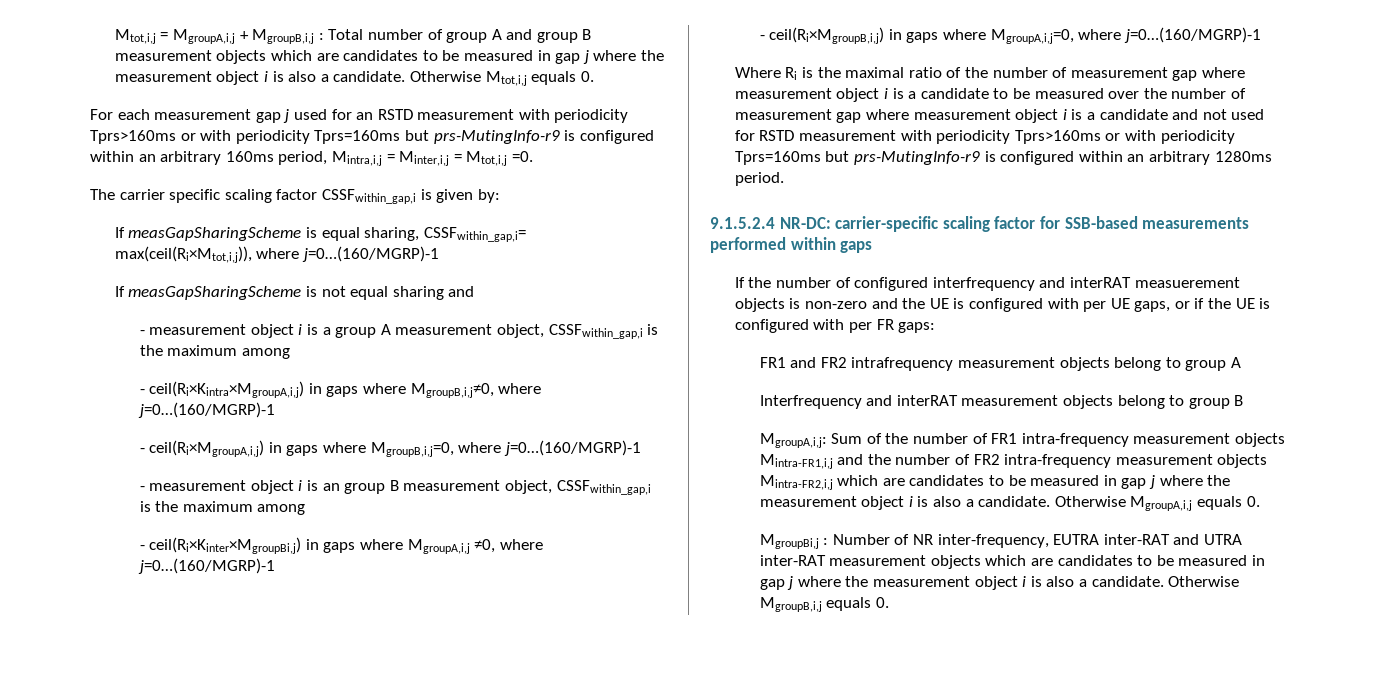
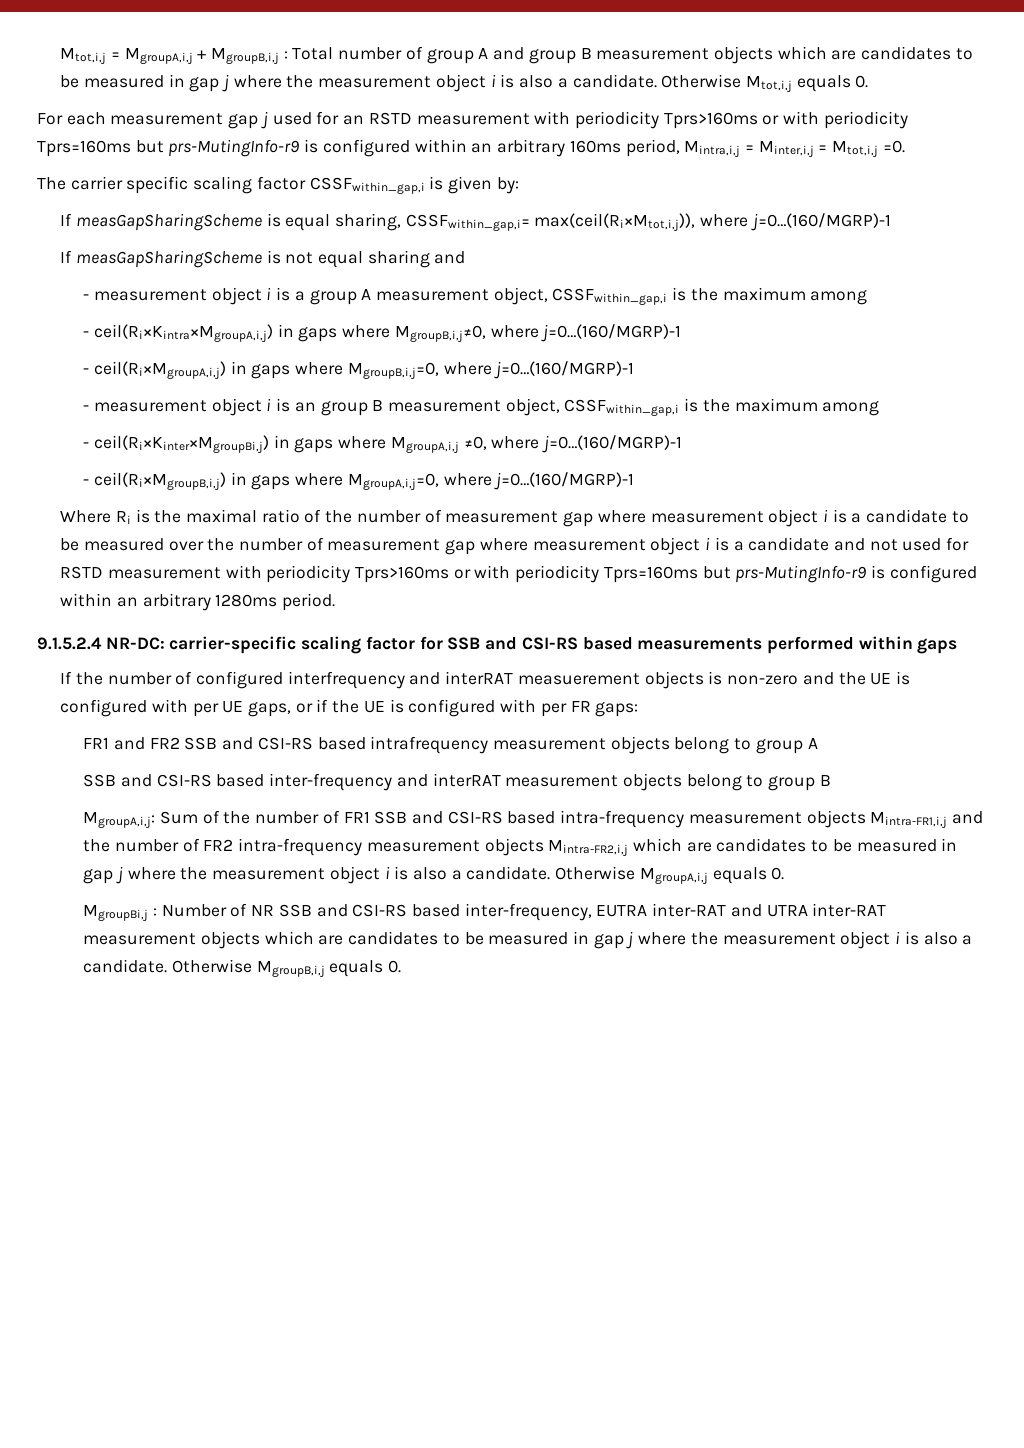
[1064,216,1138,229] SSB-based -> [447,637,633,650] SSB and CSI-RS based
(847, 362) none -> [184,737,366,750] SSB and CSI-RS based
[759,395,862,409] Interfrequency -> [83,773,393,791] SSB and CSI-RS based inter-frequency
(1018, 438) none -> [374,811,556,824] SSB and CSI-RS based
(933, 539) none -> [278,904,460,917] SSB and CSI-RS based

